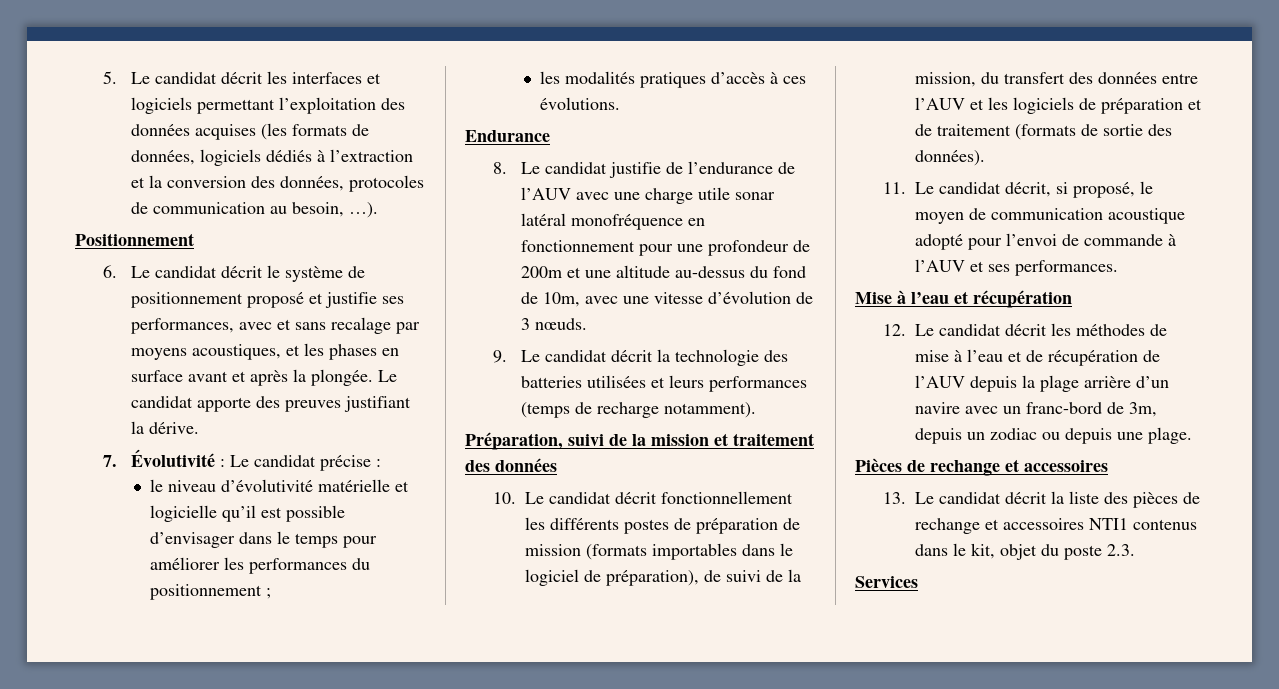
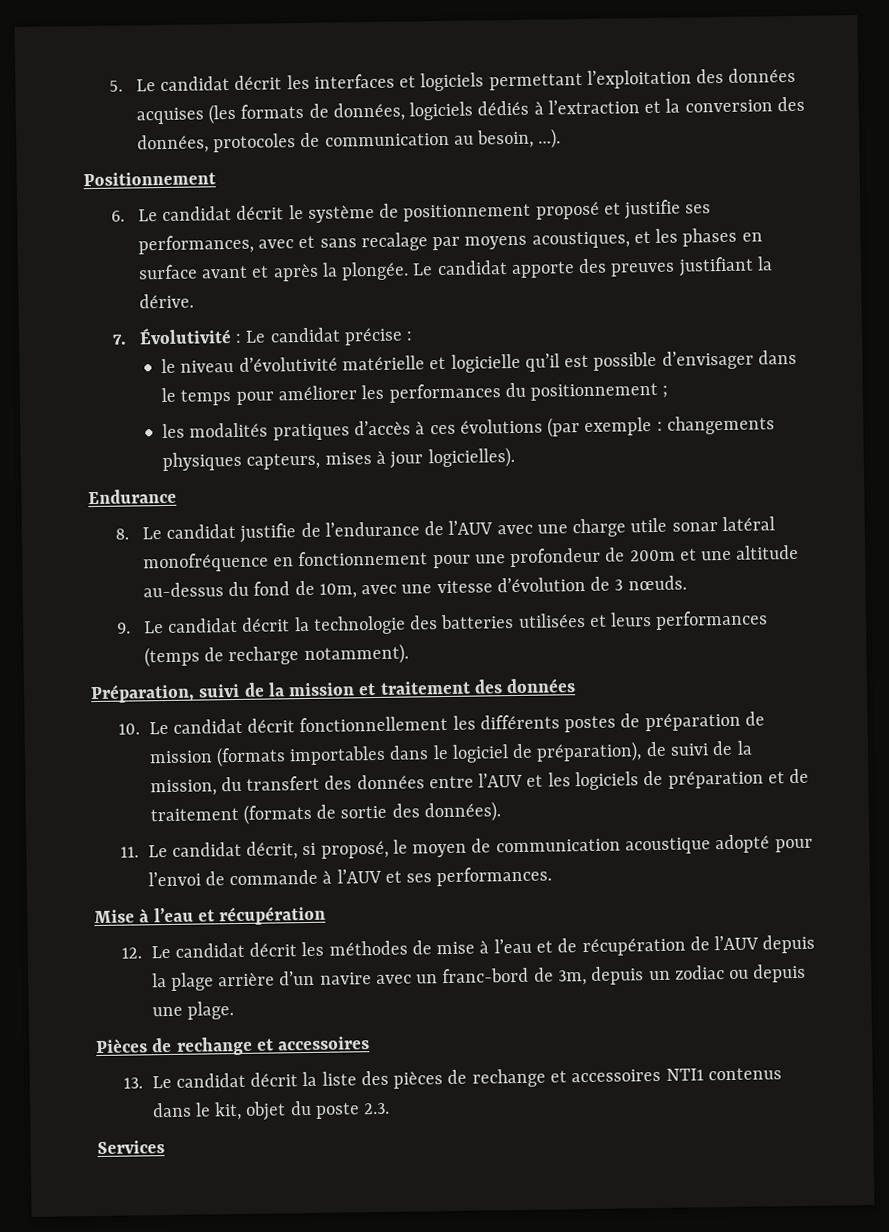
[540,97,621,110] évolutions. -> [459,415,775,438] [162,446,515,472] évolutions (par exemple : changements physiques capteurs, mises à jour logicielles).

